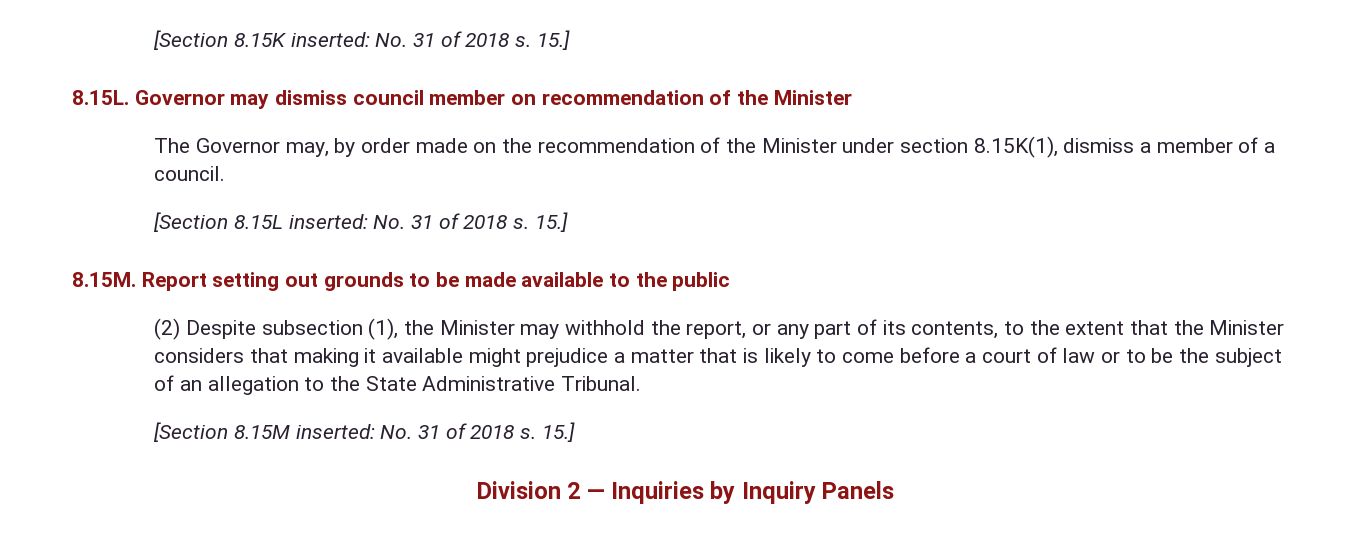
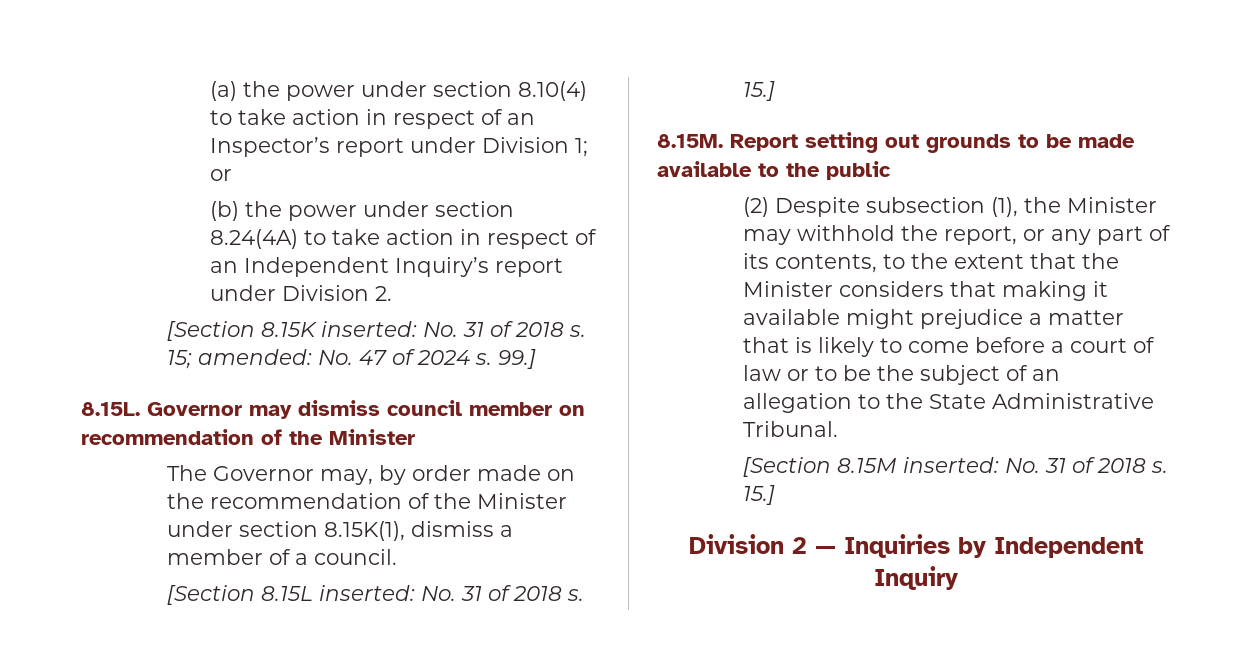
(153, 40) none -> [209,81,587,101] [209,109,535,129] [209,137,588,157] [209,169,232,181] [209,201,514,221] [209,229,597,249] [209,257,563,277] [209,285,392,301] (a) the power under section 8.10(4) to take action in respect of an Inspector’s report under Division 1; or // (b) the power under section 8.24(4A) to take action in respect of an Independent Inquiry’s report under Division 2. //
[536,30,570,50] 15.] -> [166,349,536,369] 15; amended: No. 47 of 2024 s. 99.]
[741,481,895,504] Inquiry Panels -> [993,537,1143,558] [873,566,958,590] Independent Inquiry

